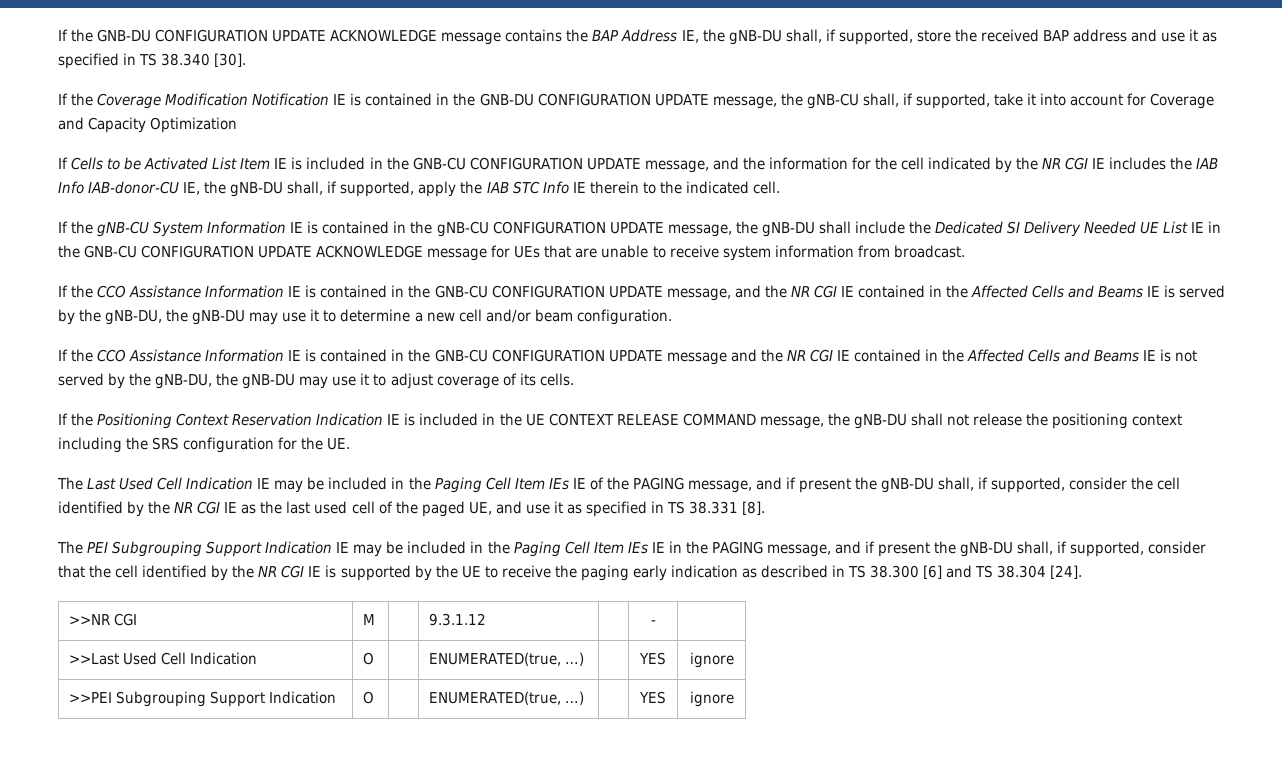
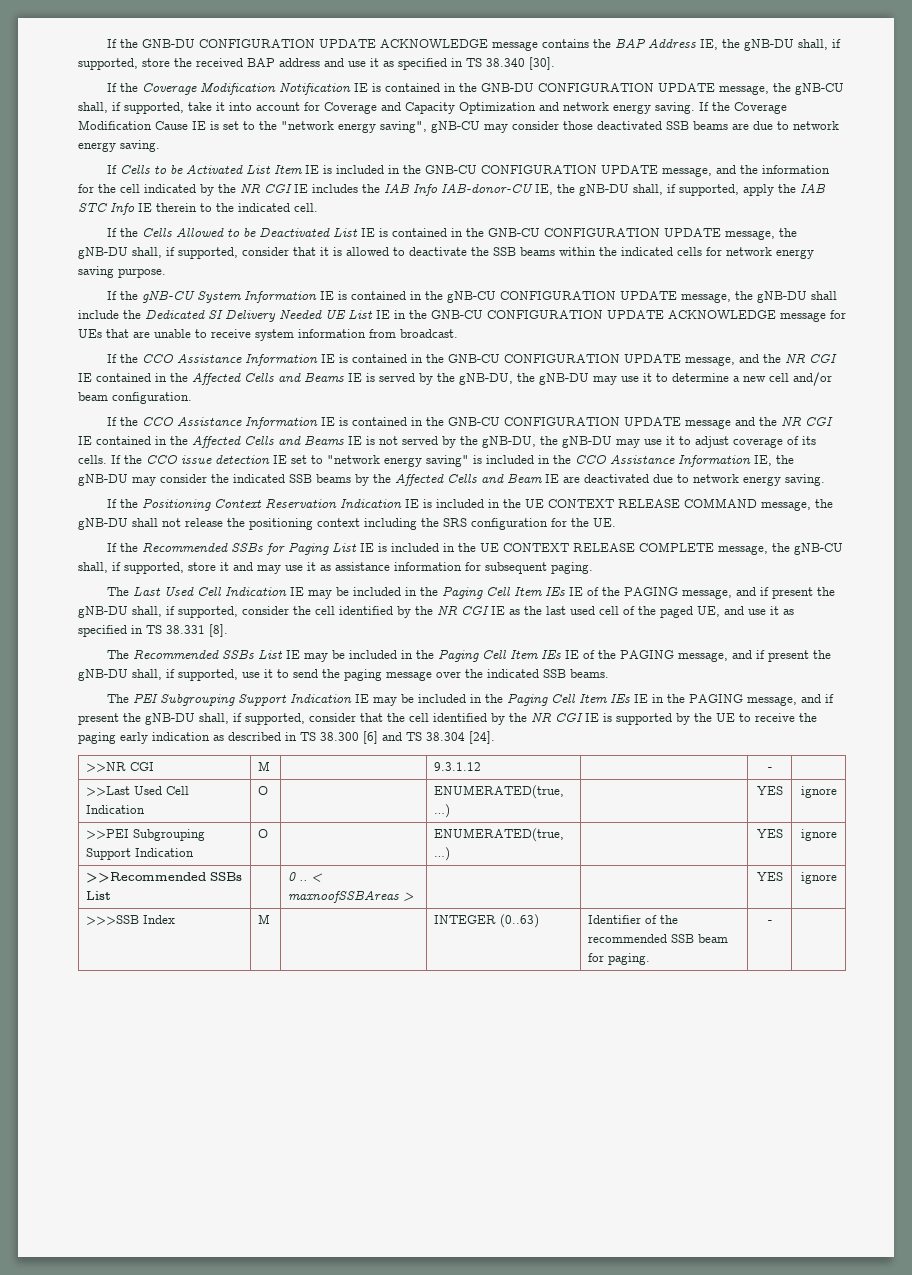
(238, 125) none -> [539,102,787,114] [78,120,839,133] [78,140,160,152] and network energy saving. If the Coverage Modification Cause IE is set to the "network energy saving", gNB-CU may consider those deactivated SSB beams are due to network energy saving.
(780, 187) none -> [106,227,797,240] [78,247,814,259] [78,266,166,278] // If the Cells Allowed to be Deactivated List IE is contained in the GNB-CU CONFIGURATION UPDATE message, the gNB-DU shall, if supported, consider that it is allowed to deactivate the SSB beams within the indicated cells for network energy saving purpose.
(574, 379) none -> [111,455,794,467] [78,473,825,486] If the CCO issue detection IE set to "network energy saving" is included in the CCO Assistance Information IE, the gNB-DU may consider the indicated SSB beams by the Affected Cells and Beam IE are deactivated due to network energy saving.
(351, 444) none -> [106,542,843,555] [78,562,593,574] // If the Recommended SSBs for Paging List IE is included in the UE CONTEXT RELEASE COMPLETE message, the gNB-CU shall, if supported, store it and may use it as assistance information for subsequent paging.
(766, 508) none -> [106,649,831,662] [78,669,609,681] // The Recommended SSBs List IE may be included in the Paging Cell Item IEs IE of the PAGING message, and if present the gNB-DU shall, if supported, use it to send the paging message over the indicated SSB beams.
(734, 699) none -> [86,872,243,883] [86,891,112,900] [288,872,324,882] [288,890,415,903] [756,872,783,881] [800,872,837,884] [86,915,176,925] [258,914,271,924] [434,914,540,928] [588,915,679,924] [588,934,729,943] [588,953,651,965] [767,920,772,924] // >>Recommended SSBs List | | 0 .. < maxnoofSSBAreas > | | | YES | ignore // >>>SSB Index | M | | INTEGER (0..63) | Identifier of the recommended SSB beam for paging. | - |

